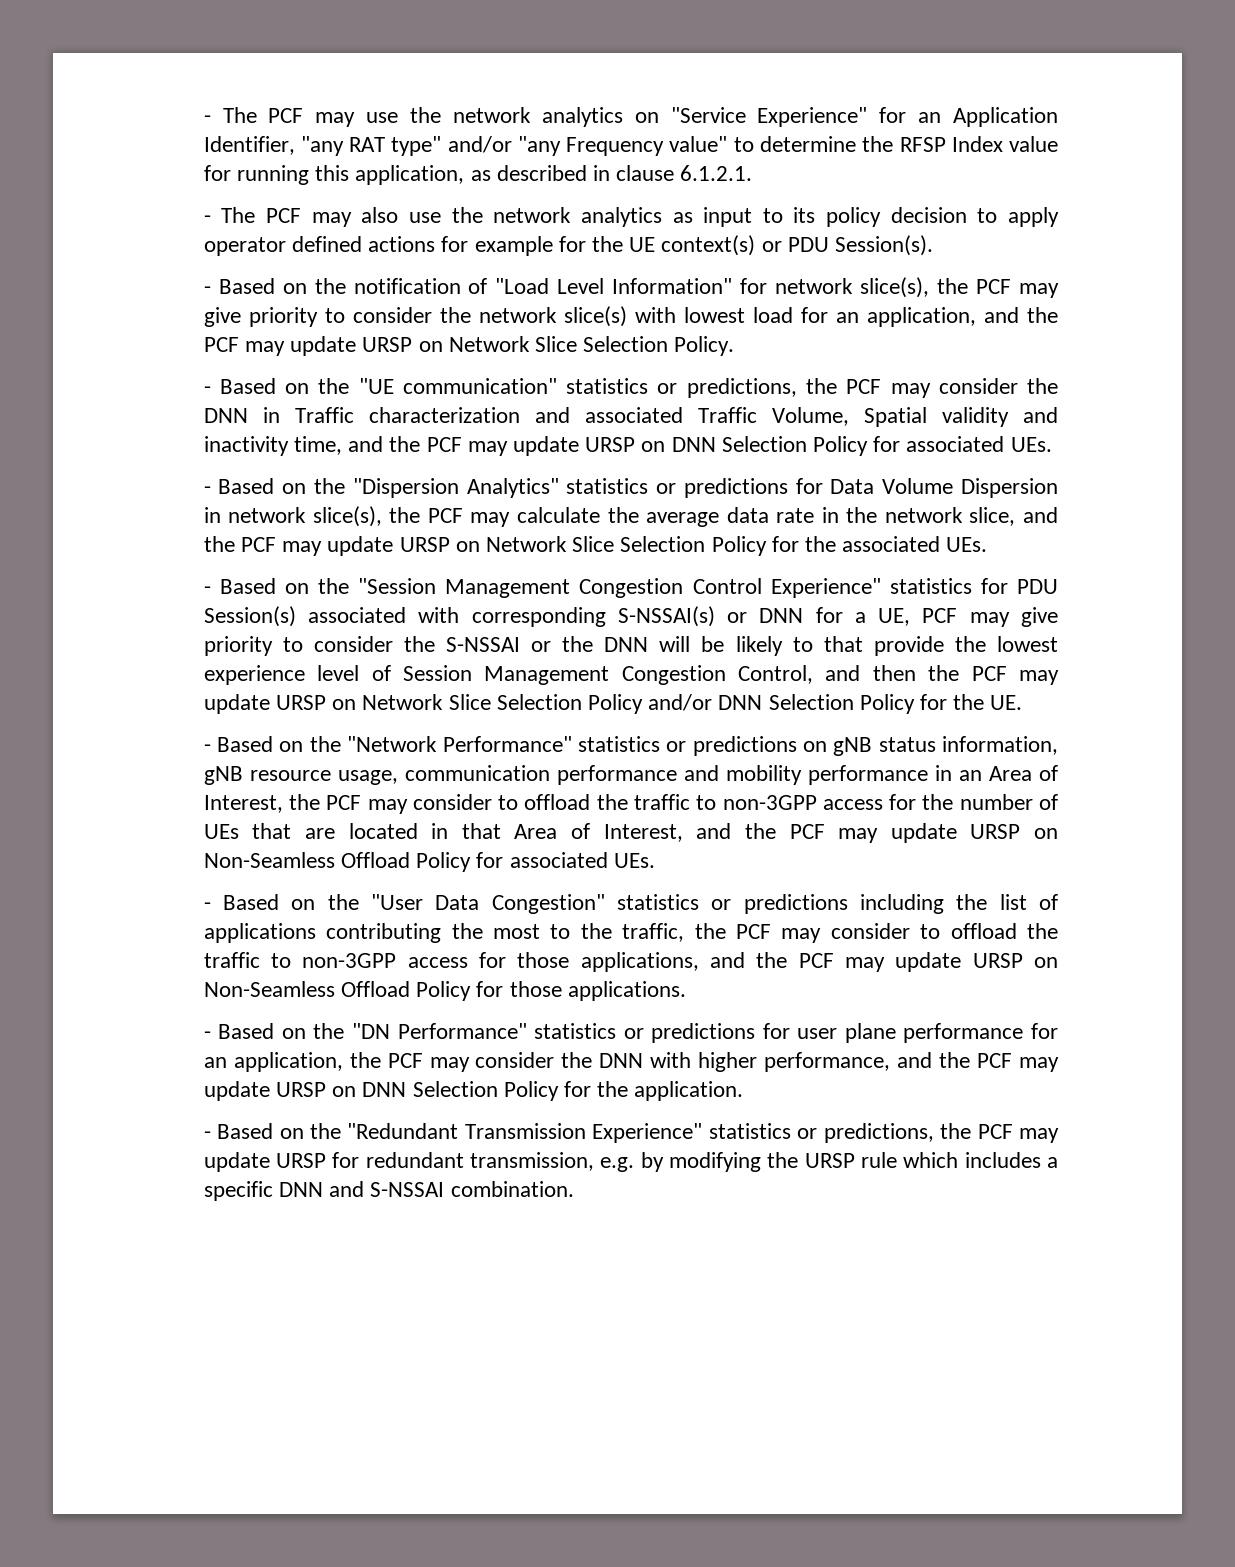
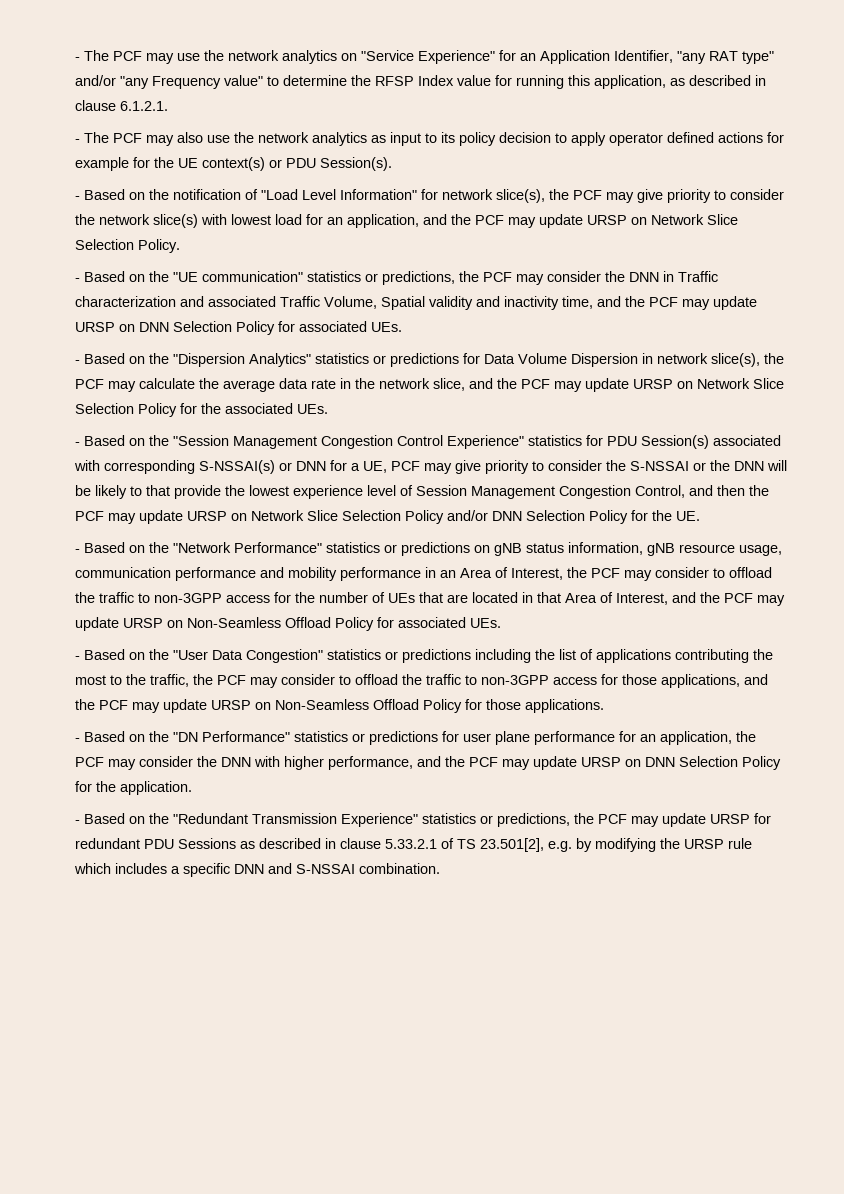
[470,1152,595,1171] transmission, -> [143,838,544,852] PDU Sessions as described in clause 5.33.2.1 of TS 23.501[2],

